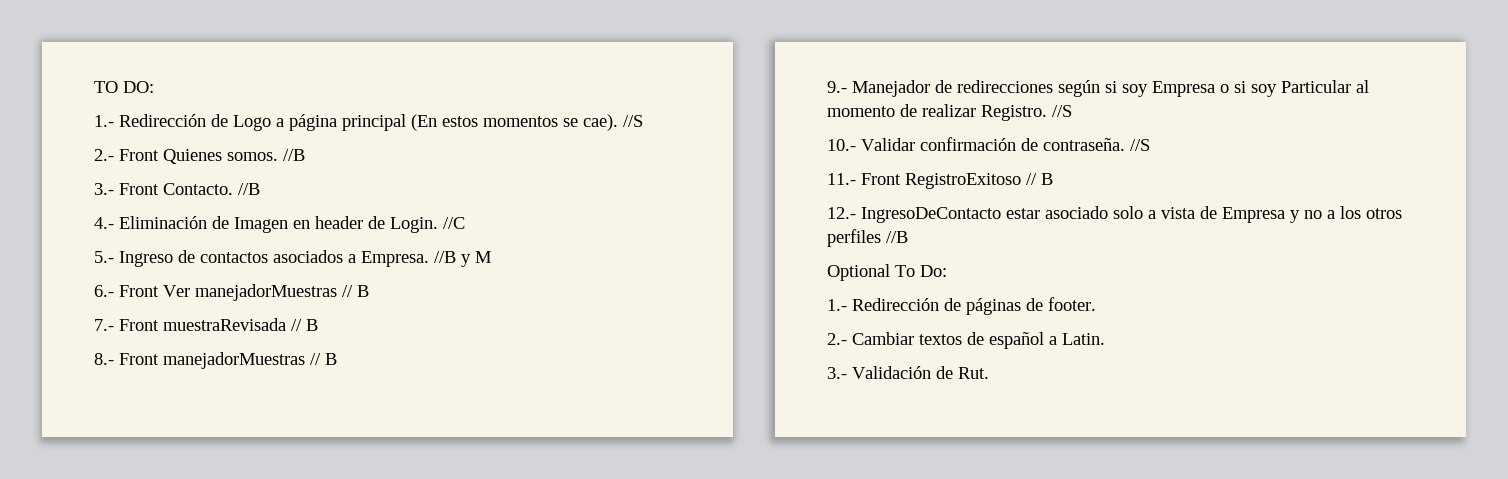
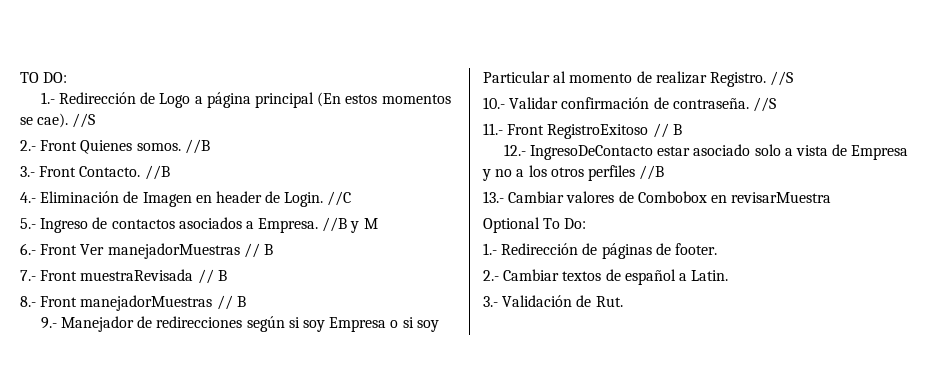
(908, 237) none -> [483,191,832,203] // 13.- Cambiar valores de Combobox en revisarMuestra

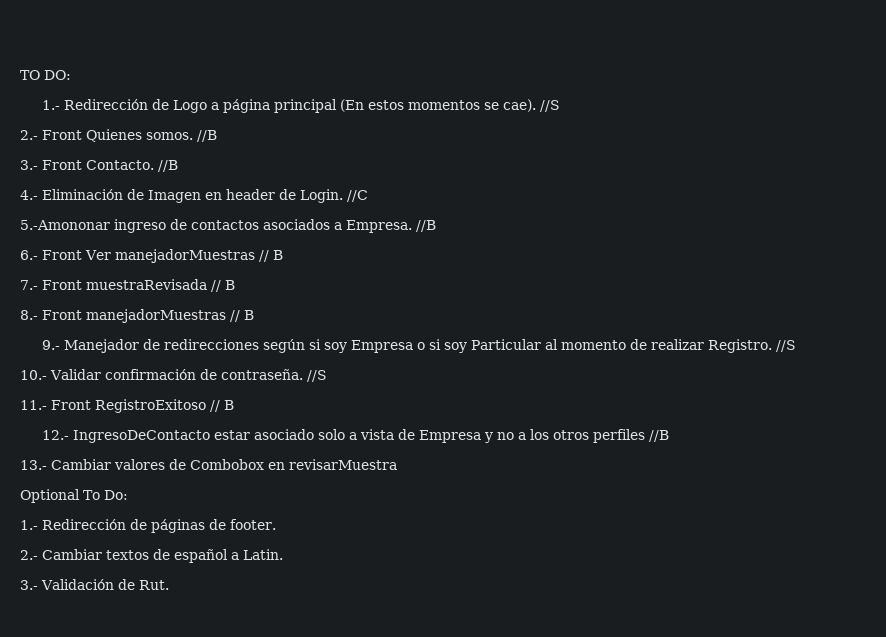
[20,218,89,233] 5.- Ingreso -> [20,219,166,233] 5.-Amononar ingreso
[350,218,378,233] y M -> (436, 226) none

